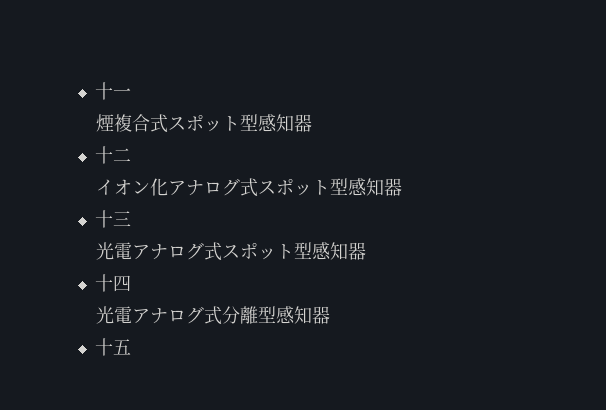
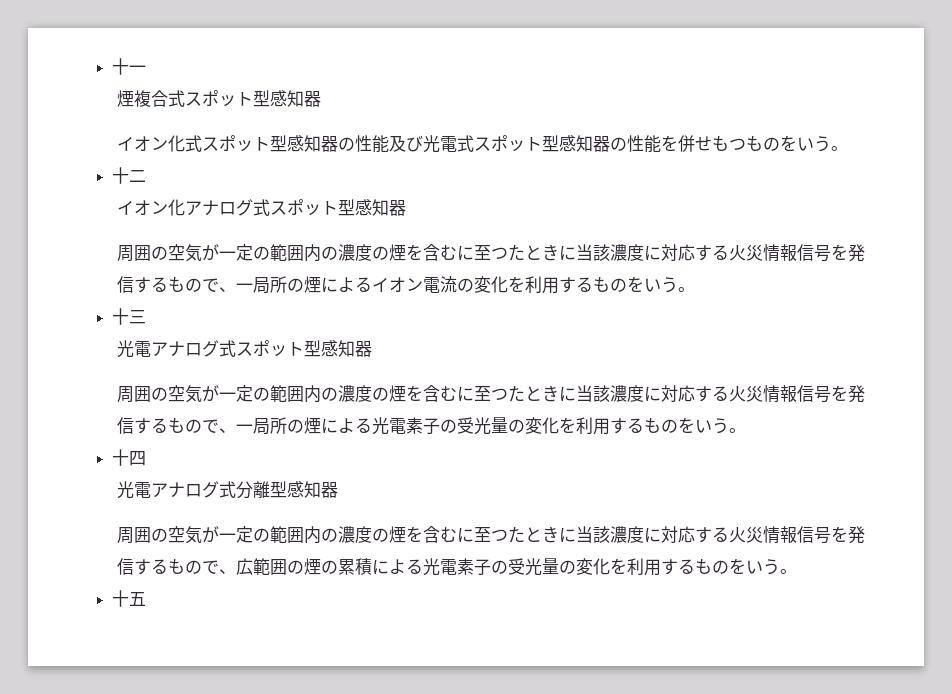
(312, 123) none -> [117,135,849,153] // イオン化式スポット型感知器の性能及び光電式スポット型感知器の性能を併せもつものをいう。
(402, 187) none -> [117,244,866,262] [117,276,696,294] // 周囲の空気が一定の範囲内の濃度の煙を含むに至つたときに当該濃度に対応する火災情報信号を発信するもので、一局所の煙によるイオン電流の変化を利用するものをいう。
(366, 251) none -> [117,385,866,403] [117,417,747,435] // 周囲の空気が一定の範囲内の濃度の煙を含むに至つたときに当該濃度に対応する火災情報信号を発信するもので、一局所の煙による光電素子の受光量の変化を利用するものをいう。
(330, 315) none -> [117,526,866,544] [117,558,798,576] // 周囲の空気が一定の範囲内の濃度の煙を含むに至つたときに当該濃度に対応する火災情報信号を発信するもので、広範囲の煙の累積による光電素子の受光量の変化を利用するものをいう。

